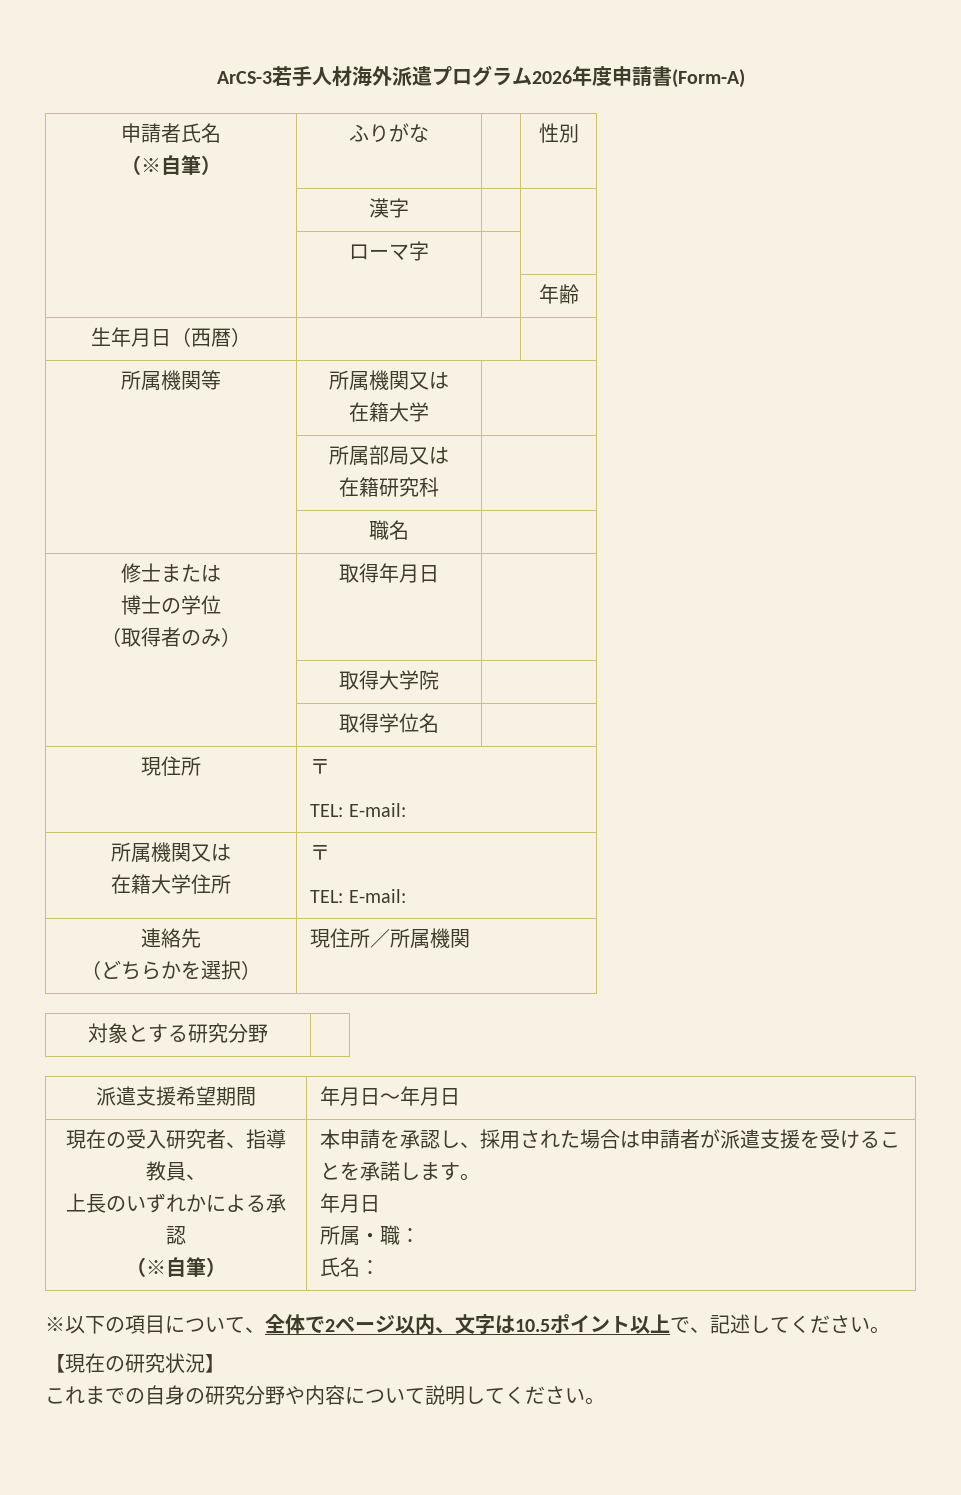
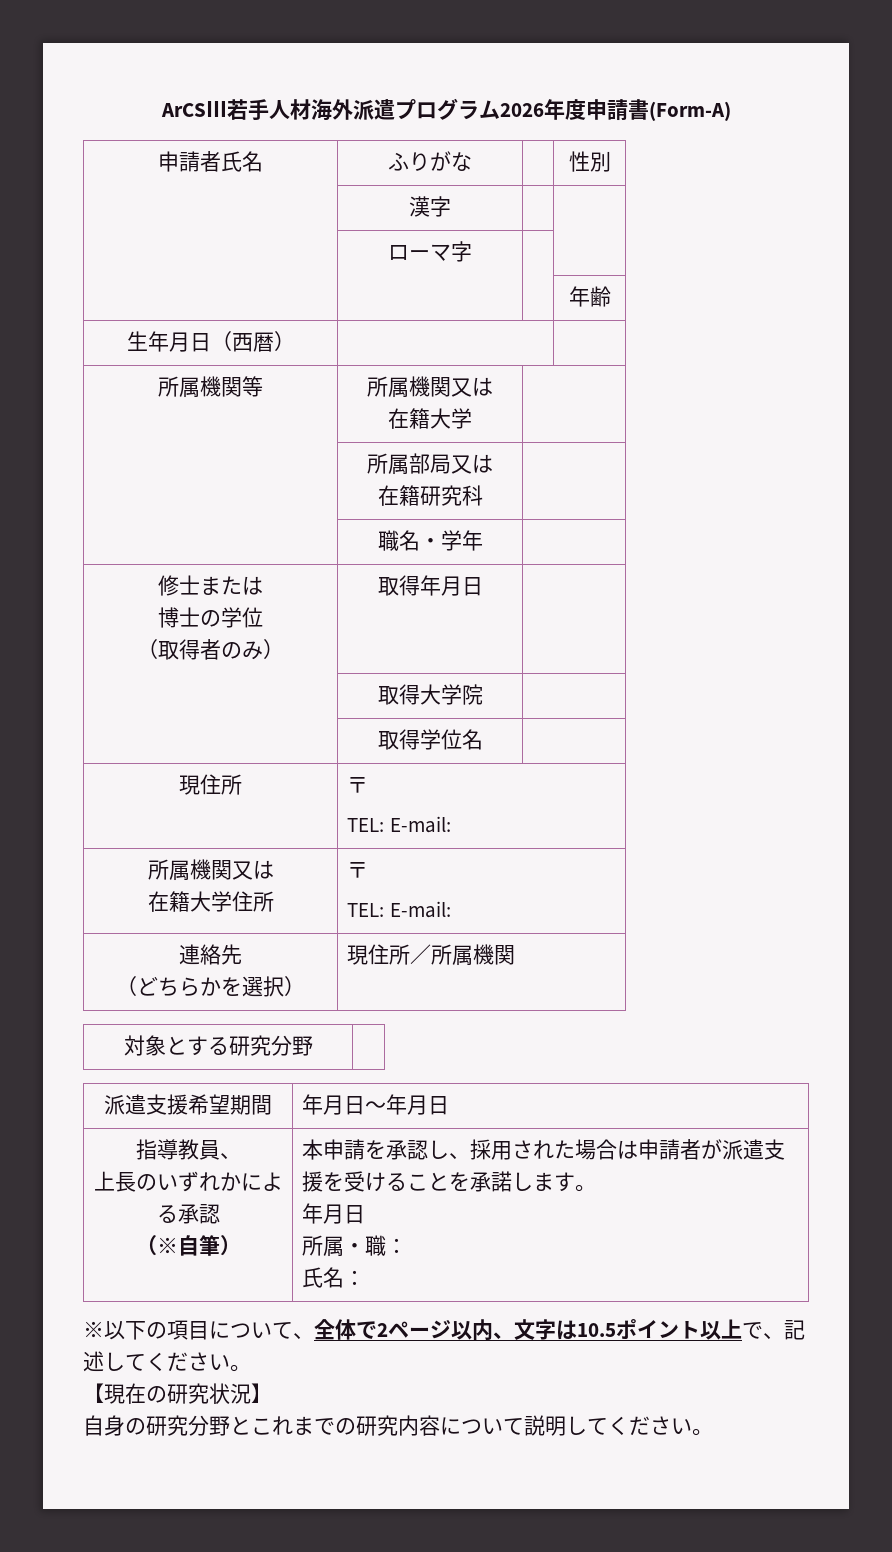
[216,71,272,84] ArCS-3 -> [160,101,227,117] ArCSⅢ
[121,155,221,175] // （※自筆） -> (263, 161) none
(410, 530) none -> [419,530,483,551] ・学年
[66,1129,246,1149] 現在の受入研究者、 -> (450, 1105) none
[45,1386,145,1404] これまでの -> (272, 1393) none
[285,1386,305,1405] や -> [230,1415,398,1436] とこれまでの研究

